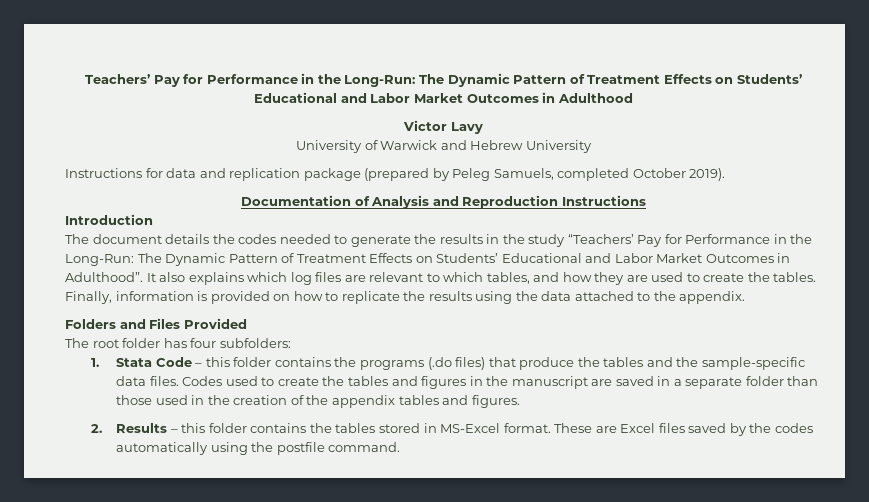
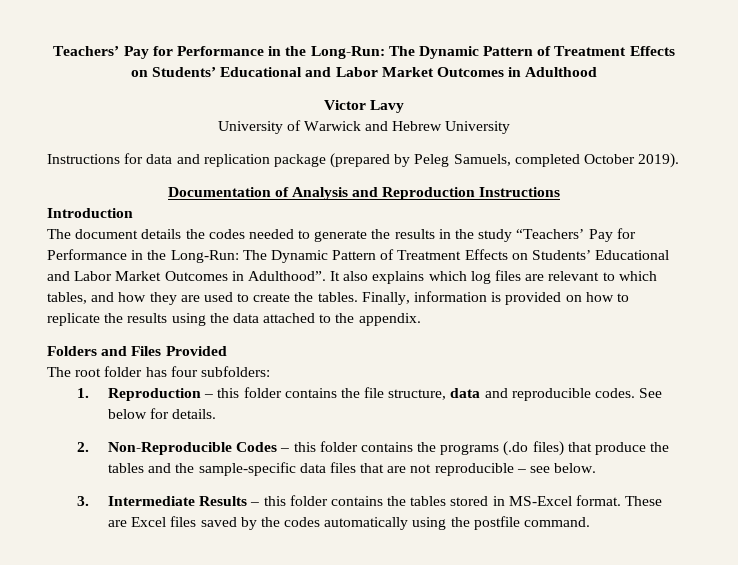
[116,357,192,367] Stata Code -> [107,387,663,401] [107,408,217,419] [77,442,278,455] Reproduction – this folder contains the file structure, data and reproducible codes. See below for details. // 2. Non-Reproducible Codes
[149,376,819,389] [116,395,520,408] [90,424,102,433] files. Codes used to create the tables and figures in the manuscript are saved in a separate folder than those used in the creation of the appendix tables and figures. // 2. -> [329,462,597,476] [77,496,195,506] files that are not reproducible – see below. // 3. Intermediate

